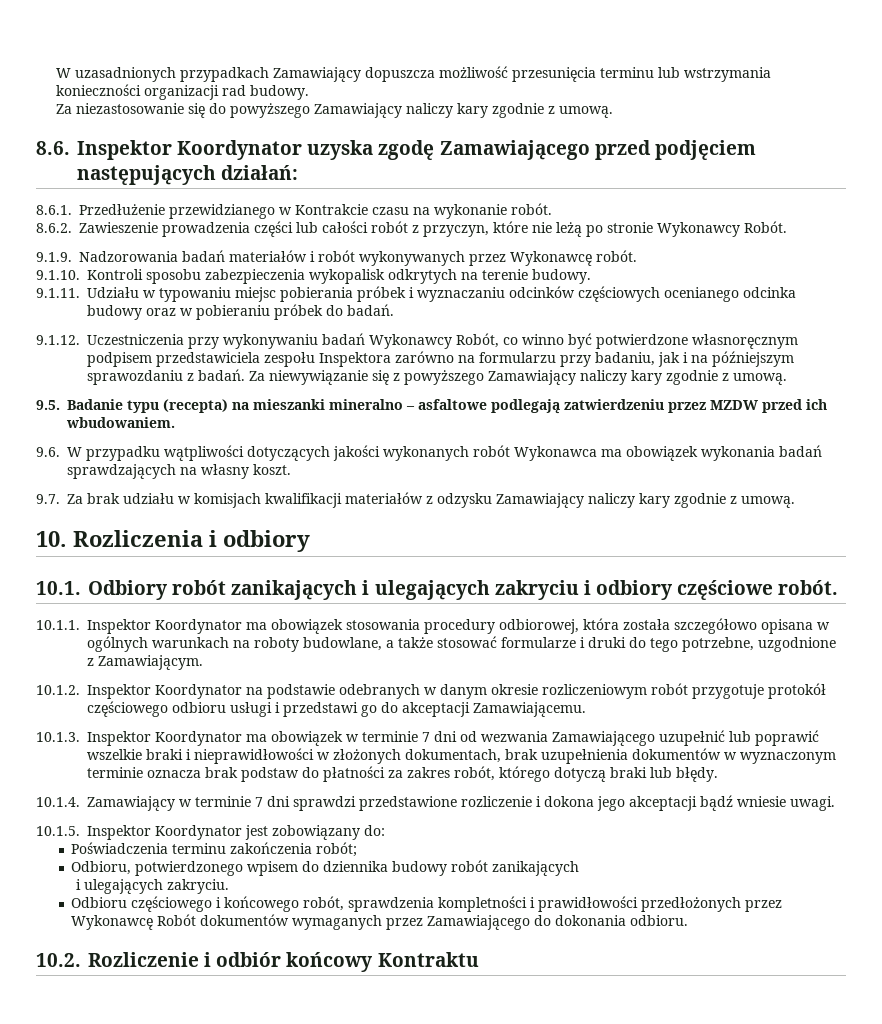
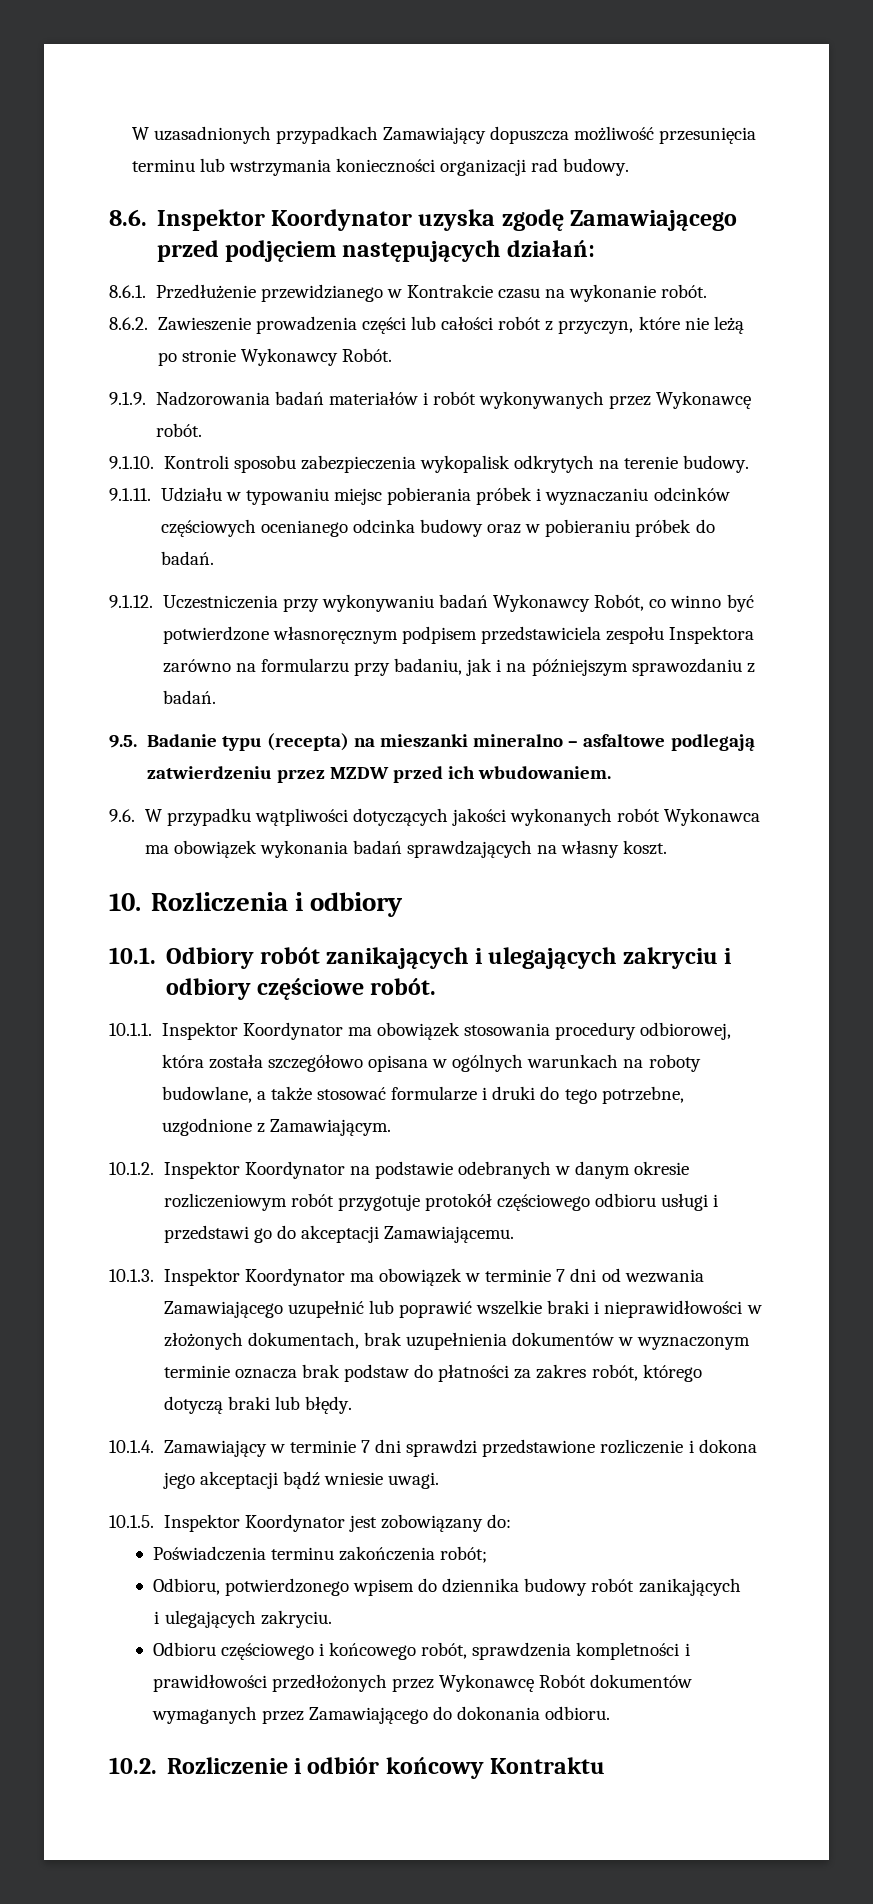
[56,103,614,118] // Za niezastosowanie się do powyższego Zamawiający naliczy kary zgodnie z umową. -> (630, 167) none
[249,370,787,385] Za niewywiązanie się z powyższego Zamawiający naliczy kary zgodnie z umową. -> (216, 697) none
[36,492,795,508] // 9.7. Za brak udziału w komisjach kwalifikacji materiałów z odzysku Zamawiający naliczy kary zgodnie z umową. -> (668, 847) none

